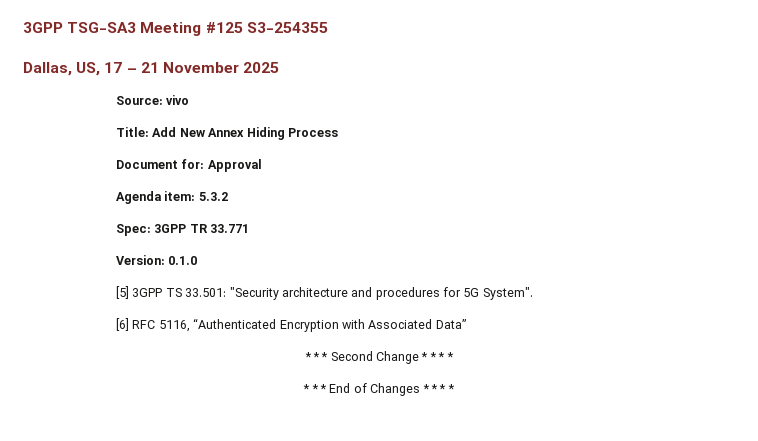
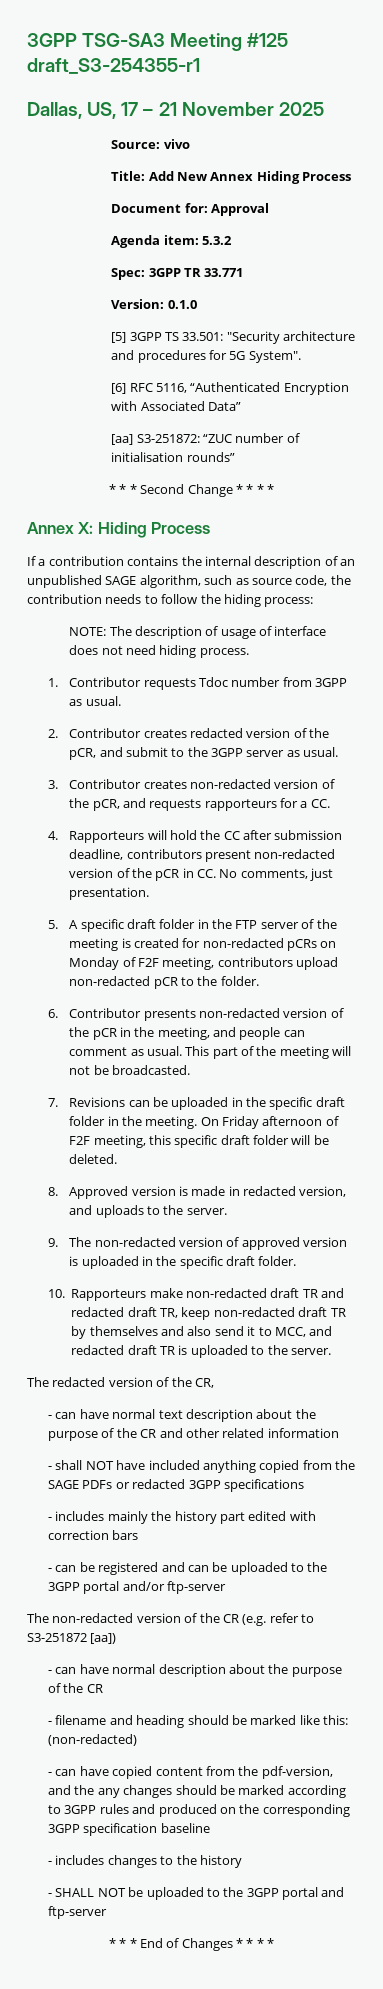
[246,22,328,33] S3-254355 -> [27,58,200,74] draft_S3-254355-r1
(466, 324) none -> [111,433,300,445] [111,452,235,462] // [aa] S3-251872: “ZUC number of initialisation rounds”
(454, 356) none -> [27,522,211,538] [27,556,355,569] [27,575,351,588] [27,594,314,607] [69,626,327,639] [69,645,249,658] [48,677,348,690] [69,696,121,706] [48,728,330,738] [69,747,339,760] [48,779,335,789] [69,798,330,811] [48,830,343,843] [69,849,336,862] [69,868,334,881] [69,887,150,900] [48,919,337,932] [69,938,337,951] [69,957,339,970] [69,976,259,989] [48,1008,344,1021] [69,1027,305,1040] [69,1046,352,1059] [69,1065,190,1075] [48,1097,345,1110] [69,1116,339,1129] [69,1135,329,1148] [69,1154,118,1164] [48,1186,347,1199] [69,1205,227,1218] [48,1237,348,1250] [69,1256,297,1269] [48,1288,345,1301] [71,1307,346,1320] [71,1326,333,1339] [71,1345,331,1358] [27,1377,214,1388] [48,1409,316,1422] [48,1428,339,1441] [48,1460,356,1473] [48,1479,304,1492] [48,1511,316,1524] [48,1530,139,1540] [48,1562,328,1575] [48,1581,227,1594] [27,1613,314,1626] [27,1633,117,1644] [48,1664,342,1677] [48,1683,103,1693] [48,1715,349,1728] [48,1734,138,1746] [48,1766,333,1779] [48,1785,346,1798] [48,1804,350,1817] [48,1823,210,1836] [48,1855,242,1868] [48,1887,345,1900] [48,1906,108,1919] // Annex X: Hiding Process // If a contribution contains the internal description of an unpublished SAGE algorithm, such as source code, the contribution needs to follow the hiding process: // NOTE: The description of usage of interface does not need hiding process. // 1. Contributor requests Tdoc number from 3GPP as usual. // 2. Contributor creates redacted version of the pCR, and submit to the 3GPP server as usual. // 3. Contributor creates non-redacted version of the pCR, and requests rapporteurs for a CC. // 4. Rapporteurs will hold the CC after submission deadline, contributors present non-redacted version of the pCR in CC. No comments, just presentation. // 5. A specific draft folder in the FTP server of the meeting is created for non-redacted pCRs on Monday of F2F meeting, contributors upload non-redacted pCR to the folder. // 6. Contributor presents non-redacted version of the pCR in the meeting, and people can comment as usual. This part of the meeting will not be broadcasted. // 7. Revisions can be uploaded in the specific draft folder in the meeting. On Friday afternoon of F2F meeting, this specific draft folder will be deleted. // 8. Approved version is made in redacted version, and uploads to the server. // 9. The non-redacted version of approved version is uploaded in the specific draft folder. // 10. Rapporteurs make non-redacted draft TR and redacted draft TR, keep non-redacted draft TR by themselves and also send it to MCC, and redacted draft TR is uploaded to the server. // The redacted version of the CR, // - can have normal text description about the purpose of the CR and other related information // - shall NOT have included anything copied from the SAGE PDFs or redacted 3GPP specifications // - includes mainly the history part edited with correction bars // - can be registered and can be uploaded to the 3GPP portal and/or ftp-server // The non-redacted version of the CR (e.g. refer to S3-251872 [aa]) // - can have normal description about the purpose of the CR // - filename and heading should be marked like this: (non-redacted) // - can have copied content from the pdf-version, and the any changes should be marked according to 3GPP rules and produced on the corresponding 3GPP specification baseline // - includes changes to the history // - SHALL NOT be uploaded to the 3GPP portal and ftp-server

